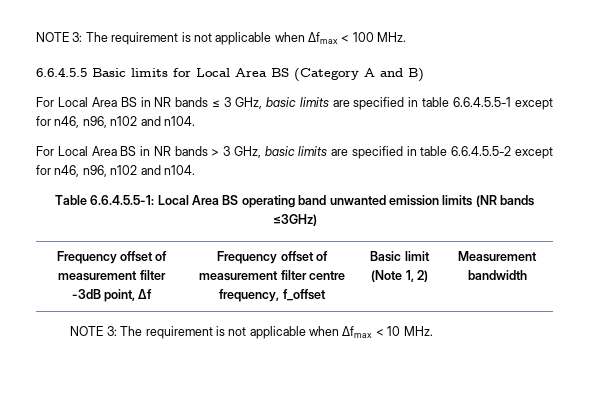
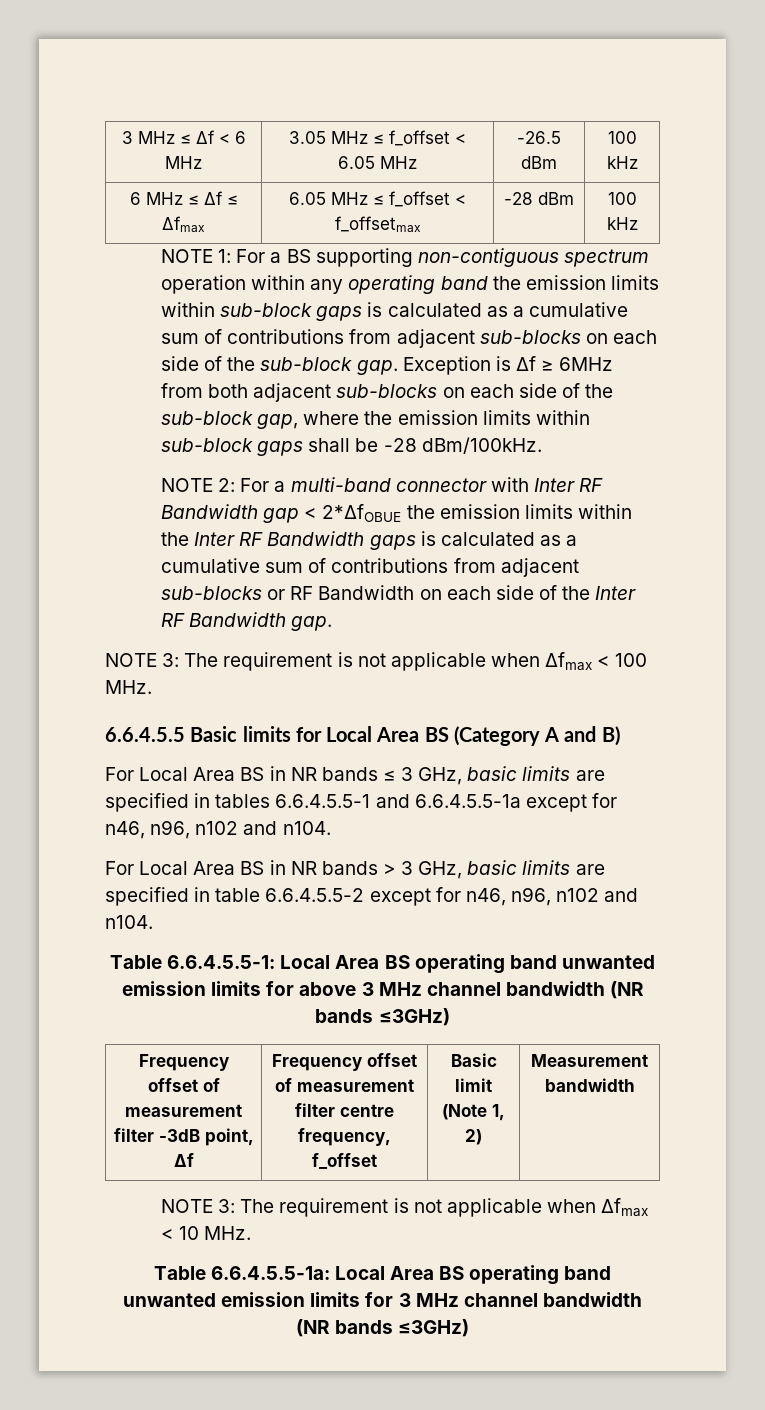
(36, 37) none -> [121,130,246,144] [165,156,202,169] [289,130,467,146] [338,156,418,169] [517,131,561,144] [521,156,557,169] [607,131,637,144] [606,156,638,169] [129,191,238,205] [162,216,205,232] [289,191,467,207] [334,216,421,232] [504,192,574,205] [607,192,637,205] [606,217,638,230] [160,248,649,267] [160,275,659,294] [160,302,628,321] [160,329,657,348] [160,356,614,375] [160,383,614,402] [160,410,590,429] [160,437,542,456] [160,477,604,492] [160,504,632,523] [160,531,578,550] [160,558,579,577] [160,585,637,600] [160,612,333,631] 3 MHz ≤ Δf < 6 MHz | 3.05 MHz ≤ f_offset < 6.05 MHz | -26.5 dBm | 100 kHz // 6 MHz ≤ Δf ≤ Δfmax | 6.05 MHz ≤ f_offset < f_offsetmax | -28 dBm | 100 kHz // NOTE 1: For a BS supporting non-contiguous spectrum operation within any operating band the emission limits within sub-block gaps is calculated as a cumulative sum of contributions from adjacent sub-blocks on each side of the sub-block gap. Exception is Δf ≥ 6MHz from both adjacent sub-blocks on each side of the sub-block gap, where the emission limits within sub-block gaps shall be -28 dBm/100kHz. // NOTE 2: For a multi-band connector with Inter RF Bandwidth gap < 2*ΔfOBUE the emission limits within the Inter RF Bandwidth gaps is calculated as a cumulative sum of contributions from adjacent sub-blocks or RF Bandwidth on each side of the Inter RF Bandwidth gap. //
[422,97,512,107] table 6.6.4.5.5-1 -> [215,794,521,808] tables 6.6.4.5.5-1 and 6.6.4.5.5-1a
(473, 200) none -> [266,981,605,996] for above 3 MHz channel bandwidth
(433, 331) none -> [153,1265,612,1285] [123,1292,642,1307] [296,1319,469,1337] // Table 6.6.4.5.5-1a: Local Area BS operating band unwanted emission limits for 3 MHz channel bandwidth (NR bands ≤3GHz)

